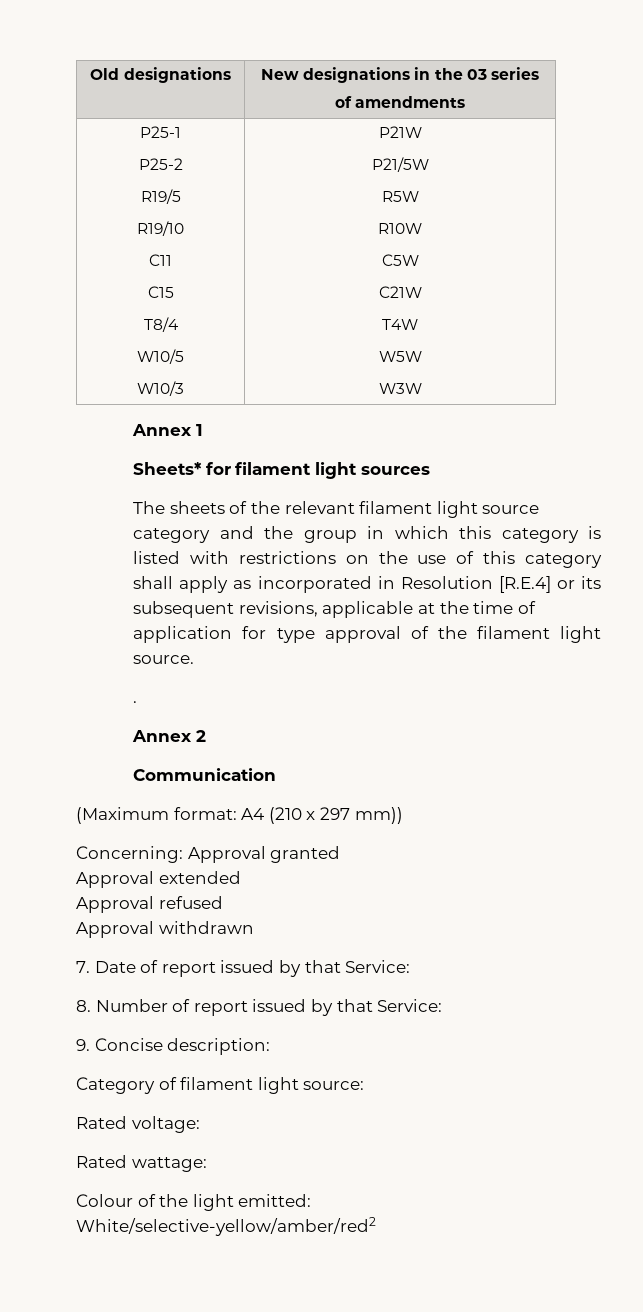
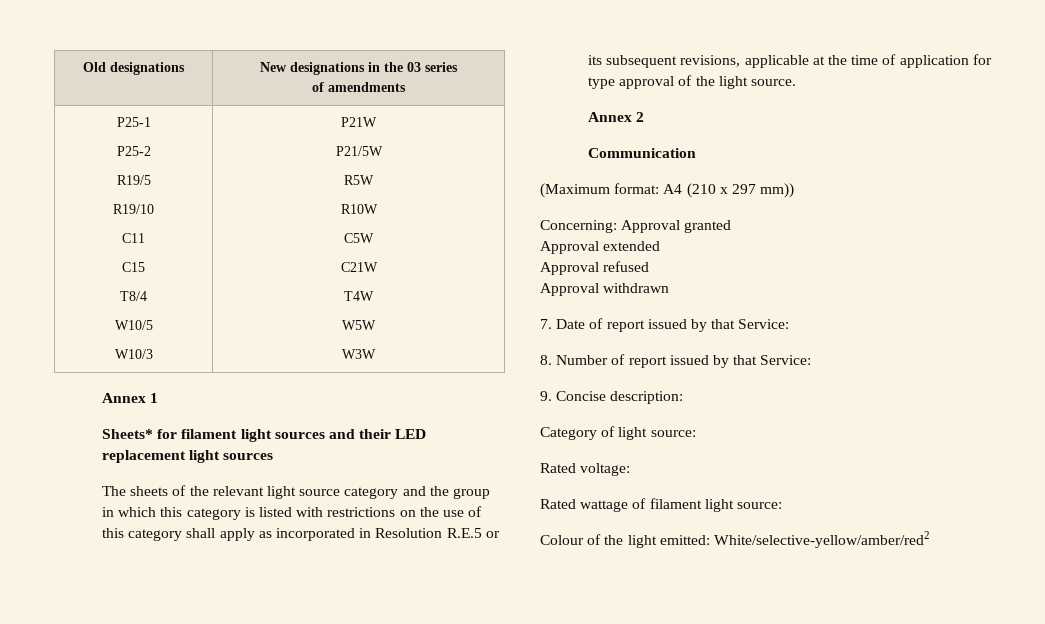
(430, 470) none -> [329,429,427,439] [102,450,274,463] and their LED replacement light sources
[359,501,433,514] filament -> (264, 491) none
[498,576,551,593] [R.E.4] -> [446,528,482,538] R.E.5
[476,626,550,639] filament -> (715, 81) none
[133,701,138,703] // . -> (797, 82) none
[180,1077,254,1090] filament -> (616, 431) none
[131,1157,207,1172] wattage: -> [580,498,782,512] wattage of filament light source:

